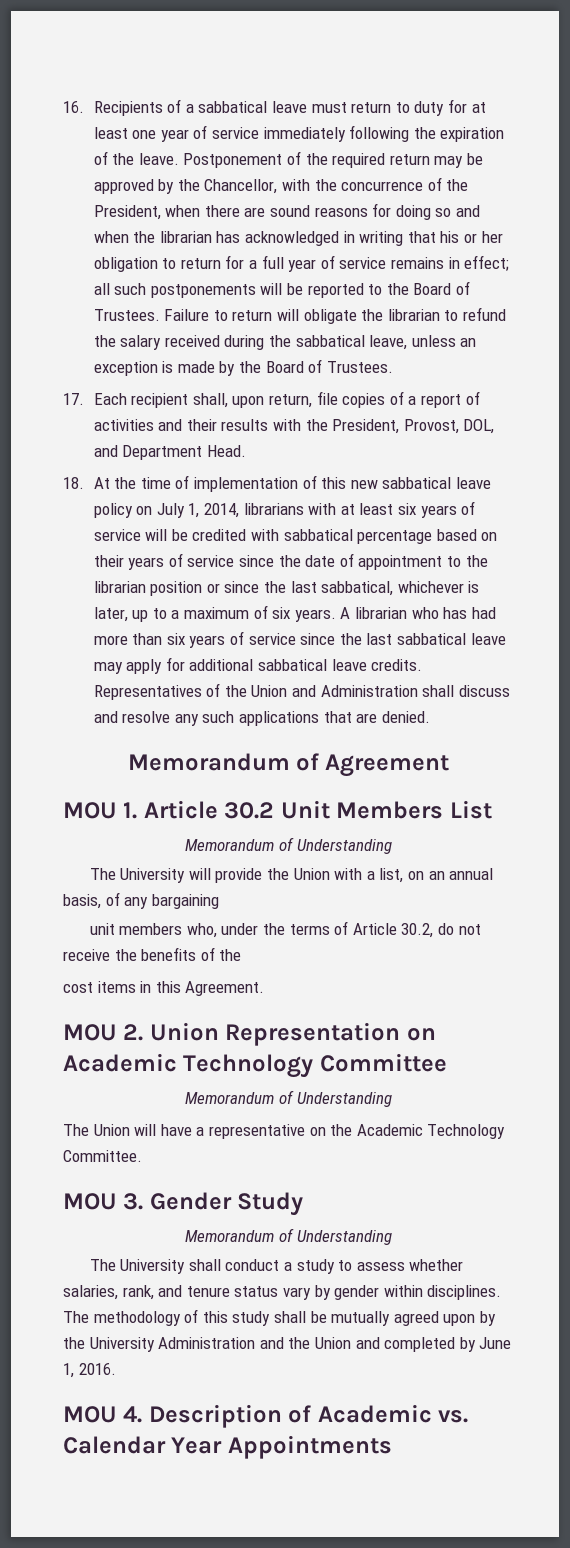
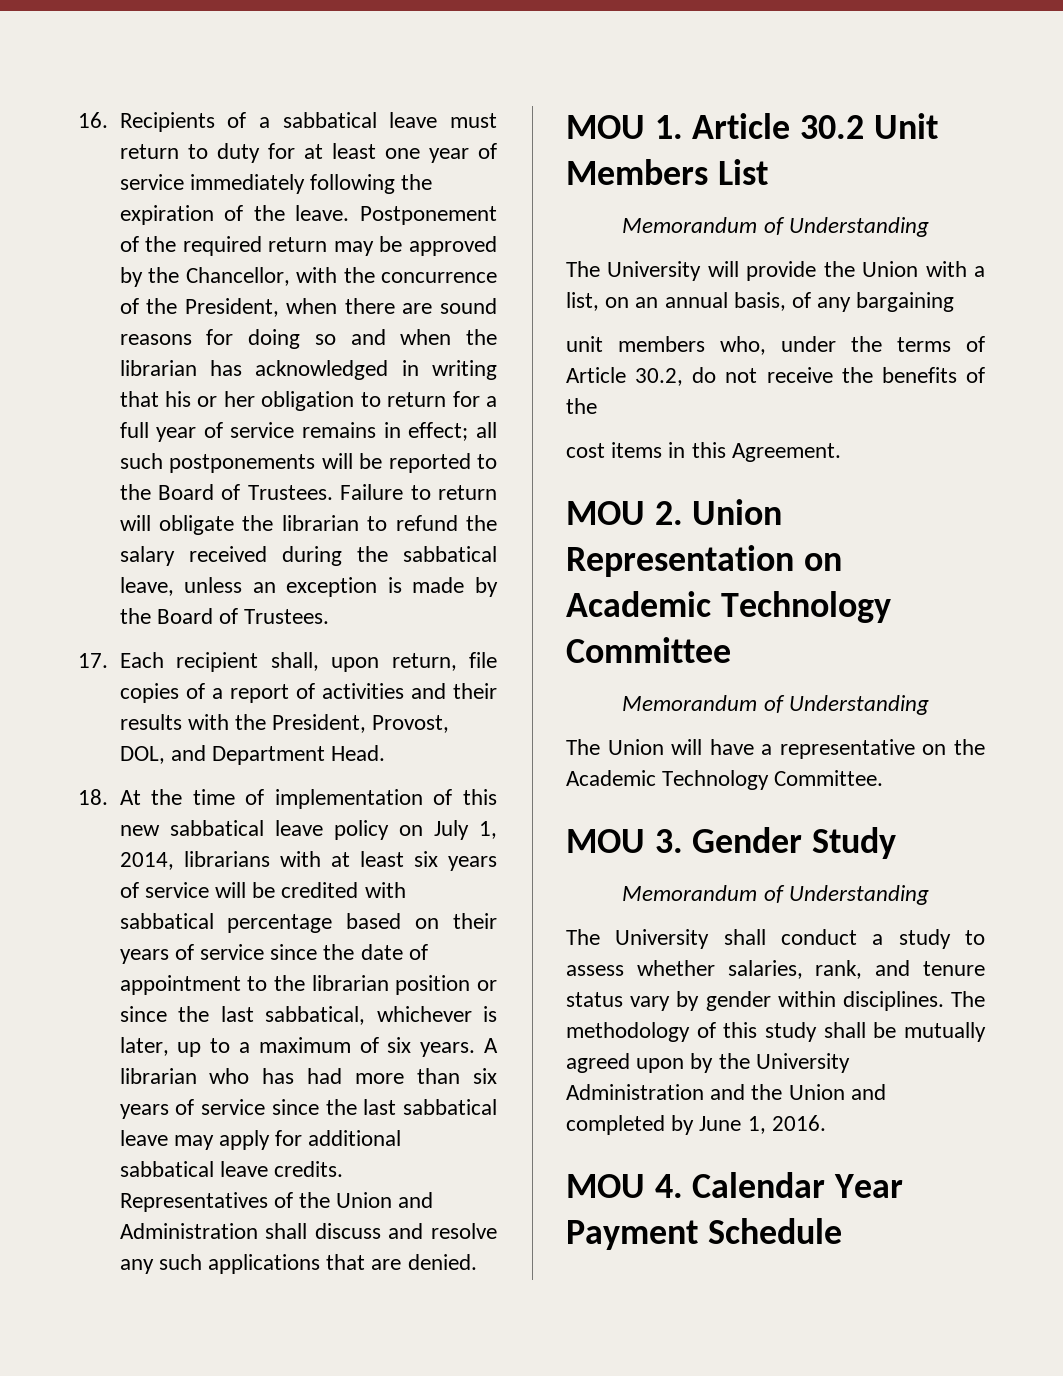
[127,753,450,777] // Memorandum of Agreement -> (477, 1262) none
[148,1404,469,1428] [63,1435,392,1459] Description of Academic vs. Calendar Year Appointments -> [692,1172,904,1198] [566,1218,842,1250] Calendar Year Payment Schedule

